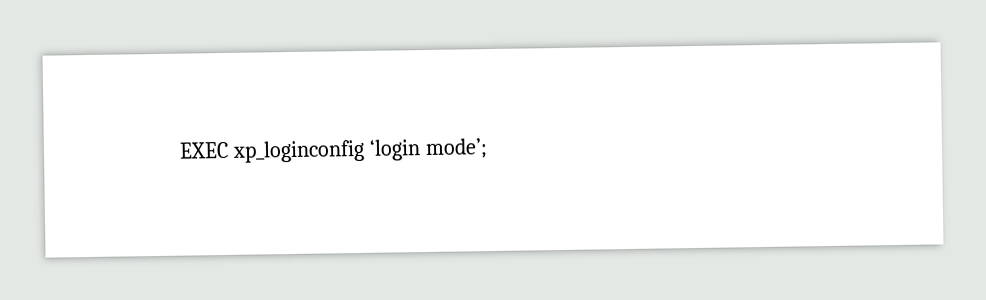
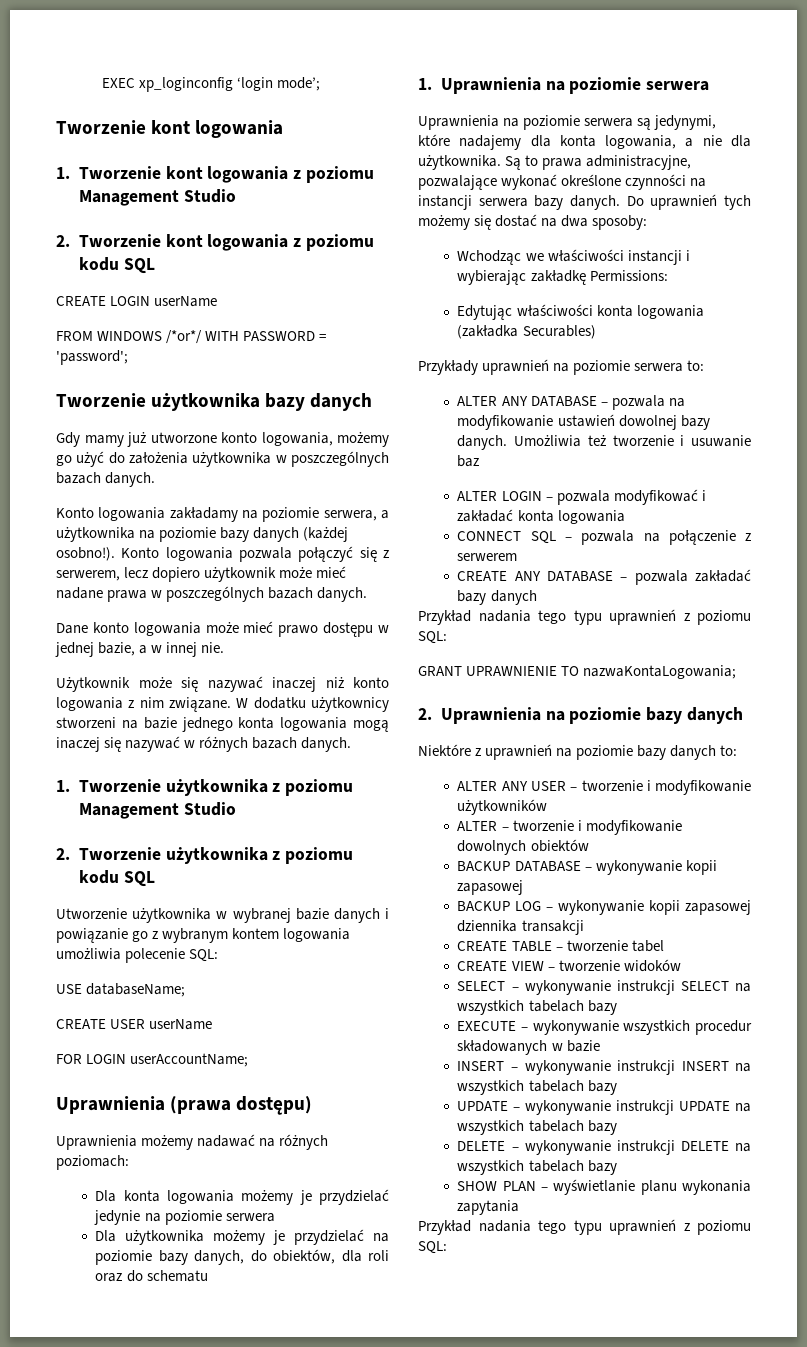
(489, 148) none -> [56,120,284,138] [56,166,374,183] [78,189,236,206] [56,234,374,251] [78,257,155,274] [56,296,218,307] [56,330,327,344] [56,350,128,365] [56,393,373,411] [56,432,389,447] [56,451,389,467] [56,472,156,487] [56,507,389,522] [56,527,349,542] [56,546,389,562] [56,566,347,582] [56,586,368,602] [56,621,390,637] [55,642,225,657] [56,676,389,692] [56,697,389,712] [56,717,389,732] [56,736,352,752] [56,779,354,796] [78,802,236,819] [56,847,354,864] [78,870,155,887] [56,908,389,923] [56,928,351,943] [56,948,219,963] [56,983,186,997] [56,1019,213,1030] [56,1053,249,1067] [56,1096,313,1115] [56,1134,329,1150] [56,1155,129,1170] [95,1189,389,1205] [94,1210,275,1225] [95,1229,389,1245] [95,1249,389,1265] [95,1270,208,1282] [418,77,710,94] [418,115,717,130] [418,134,751,150] [418,155,692,170] [418,174,707,190] [418,194,751,210] [418,214,648,230] [457,249,690,265] [457,270,668,285] [457,304,704,320] [457,325,596,339] [418,359,705,375] [457,395,685,410] [457,414,710,430] [457,435,751,450] [457,455,480,467] [457,489,706,505] [457,509,625,524] [457,530,751,545] [457,553,518,561] [457,569,751,585] [457,590,537,605] [418,609,751,625] [418,631,447,644] [418,665,737,679] [418,707,743,724] [418,744,738,760] [457,780,751,795] [457,799,548,815] [457,820,682,835] [457,839,589,855] [457,860,717,875] [457,880,524,895] [457,900,751,915] [457,920,584,935] [457,940,664,952] [457,959,681,972] [457,980,751,995] [457,1000,617,1015] [457,1020,752,1035] [457,1040,600,1055] [457,1060,751,1075] [457,1080,617,1095] [457,1100,751,1115] [457,1120,617,1135] [457,1140,751,1155] [457,1160,617,1175] [457,1179,751,1195] [457,1200,520,1215] [418,1219,751,1235] [418,1241,447,1254] // Tworzenie kont logowania // 1. Tworzenie kont logowania z poziomu Management Studio // 2. Tworzenie kont logowania z poziomu kodu SQL // CREATE LOGIN userName // FROM WINDOWS /*or*/ WITH PASSWORD = 'password'; // Tworzenie użytkownika bazy danych // Gdy mamy już utworzone konto logowania, możemy go użyć do założenia użytkownika w poszczególnych bazach danych. // Konto logowania zakładamy na poziomie serwera, a użytkownika na poziomie bazy danych (każdej osobno!). Konto logowania pozwala połączyć się z serwerem, lecz dopiero użytkownik może mieć nadane prawa w poszczególnych bazach danych. // Dane konto logowania może mieć prawo dostępu w jednej bazie, a w innej nie. // Użytkownik może się nazywać inaczej niż konto logowania z nim związane. W dodatku użytkownicy stworzeni na bazie jednego konta logowania mogą inaczej się nazywać w różnych bazach danych. // 1. Tworzenie użytkownika z poziomu Management Studio // 2. Tworzenie użytkownika z poziomu kodu SQL // Utworzenie użytkownika w wybranej bazie danych i powiązanie go z wybranym kontem logowania umożliwia polecenie SQL: // USE databaseName; // CREATE USER userName // FOR LOGIN userAccountName; // Uprawnienia (prawa dostępu) // Uprawnienia możemy nadawać na różnych poziomach: // Dla konta logowania możemy je przydzielać jedynie na poziomie serwera // Dla użytkownika możemy je przydzielać na poziomie bazy danych, do obiektów, dla roli oraz do schematu // 1. Uprawnienia na poziomie serwera // Uprawnienia na poziomie serwera są jedynymi, które nadajemy dla konta logowania, a nie dla użytkownika. Są to prawa administracyjne, pozwalające wykonać określone czynności na instancji serwera bazy danych. Do uprawnień tych możemy się dostać na dwa sposoby: // Wchodząc we właściwości instancji i wybierając zakładkę Permissions: // Edytując właściwości konta logowania (zakładka Securables) // Przykłady uprawnień na poziomie serwera to: // ALTER ANY DATABASE – pozwala na modyfikowanie ustawień dowolnej bazy danych. Umożliwia też tworzenie i usuwanie baz // ALTER LOGIN – pozwala modyfikować i zakładać konta logowania // CONNECT SQL – pozwala na połączenie z serwerem // CREATE ANY DATABASE – pozwala zakładać bazy danych // Przykład nadania tego typu uprawnień z poziomu SQL: // GRANT UPRAWNIENIE TO nazwaKontaLogowania; // 2. Uprawnienia na poziomie bazy danych // Niektóre z uprawnień na poziomie bazy danych to: // ALTER ANY USER – tworzenie i modyfikowanie użytkowników // ALTER – tworzenie i modyfikowanie dowolnych obiektów // BACKUP DATABASE – wykonywanie kopii zapasowej // BACKUP LOG – wykonywanie kopii zapasowej dziennika transakcji // CREATE TABLE – tworzenie tabel // CREATE VIEW – tworzenie widoków // SELECT – wykonywanie instrukcji SELECT na wszystkich tabelach bazy // EXECUTE – wykonywanie wszystkich procedur składowanych w bazie // INSERT – wykonywanie instrukcji INSERT na wszystkich tabelach bazy // UPDATE – wykonywanie instrukcji UPDATE na wszystkich tabelach bazy // DELETE – wykonywanie instrukcji DELETE na wszystkich tabelach bazy // SHOW PLAN – wyświetlanie planu wykonania zapytania // Przykład nadania tego typu uprawnień z poziomu SQL:

